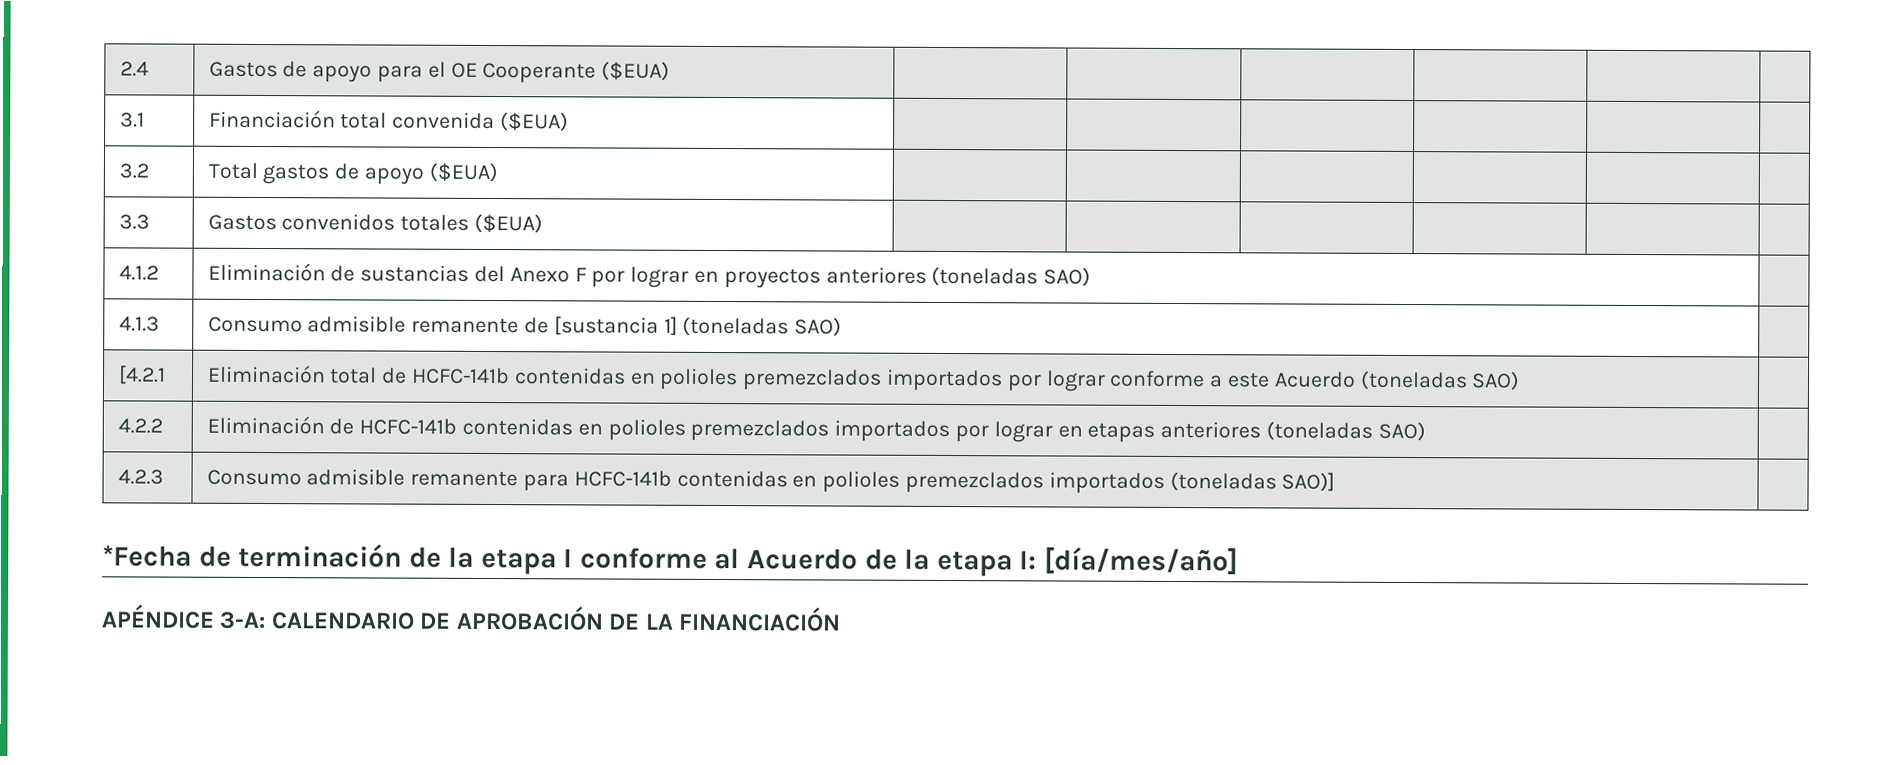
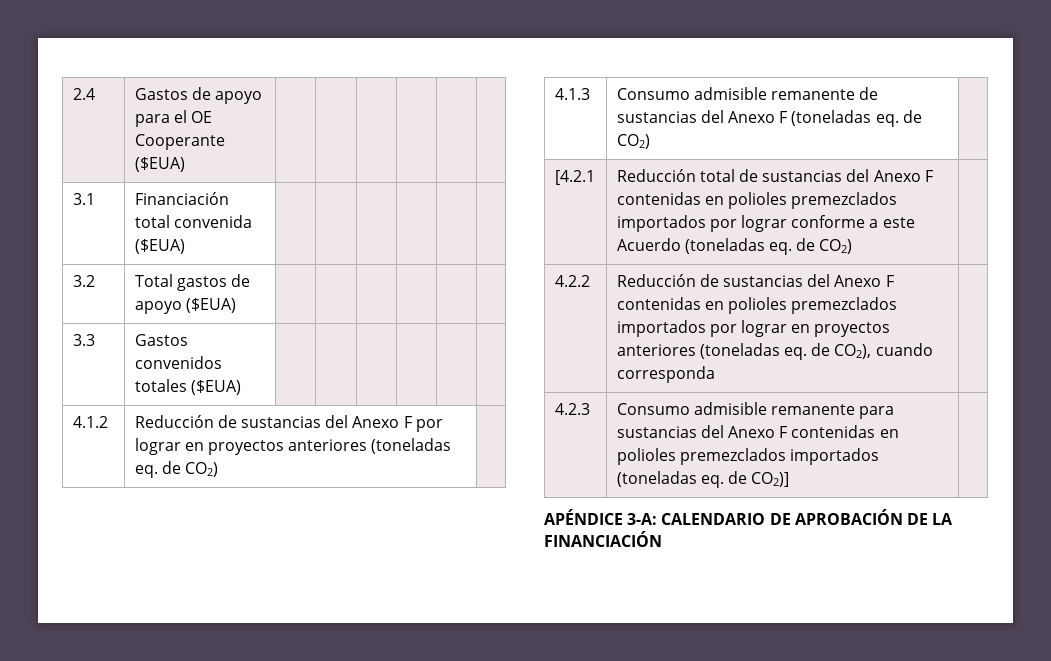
[207,262,326,282] Eliminación -> [134,415,214,428] Reducción
[1043,267,1092,287] SAO) -> [134,461,219,478] eq. de CO2)
[553,316,843,337] [sustancia 1] (toneladas SAO) -> [616,110,922,127] [616,134,650,149] sustancias del Anexo F (toneladas eq. de CO2)
[206,364,326,384] Eliminación -> [616,169,696,182] Reducción
[410,367,510,385] HCFC-141b -> [762,169,933,182] sustancias del Anexo F
[1471,371,1521,391] [117,418,163,434] [206,415,458,435] SAO) | // 4.2.2 | Eliminación de HCFC-141b -> [769,238,853,255] [554,275,590,287] [616,274,894,287] eq. de CO2) | // 4.2.2 | Reducción de sustancias del Anexo F
[1087,421,1426,443] etapas anteriores (toneladas SAO) -> [814,322,891,337] [616,343,933,360] [616,366,715,383] proyectos anteriores (toneladas eq. de CO2), cuando corresponda
[573,470,672,487] HCFC-141b -> [616,425,788,438] sustancias del Anexo F
[1281,472,1336,492] [102,542,1238,577] SAO)] | // *Fecha de terminación de la etapa I conforme al Acuerdo de la etapa I: [día/mes/año] -> [700,471,790,488] eq. de CO2)] |

